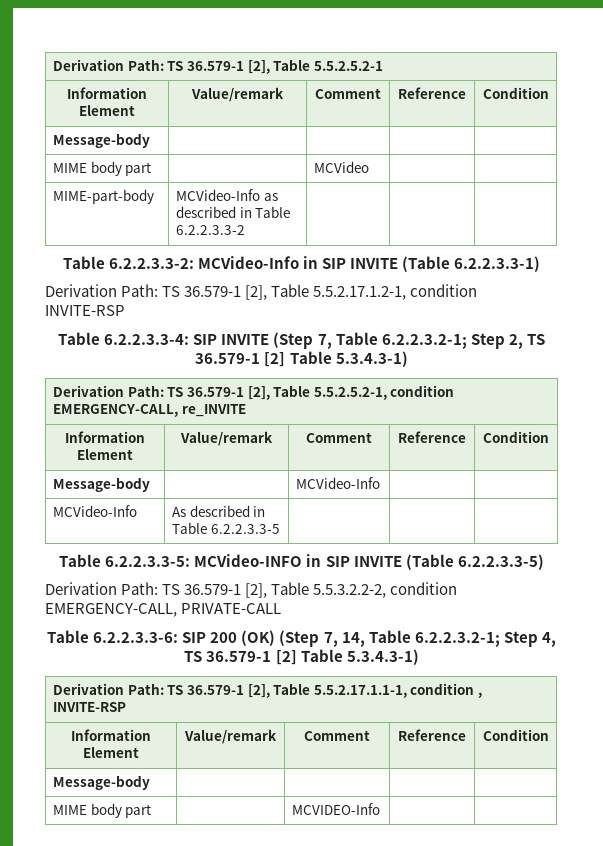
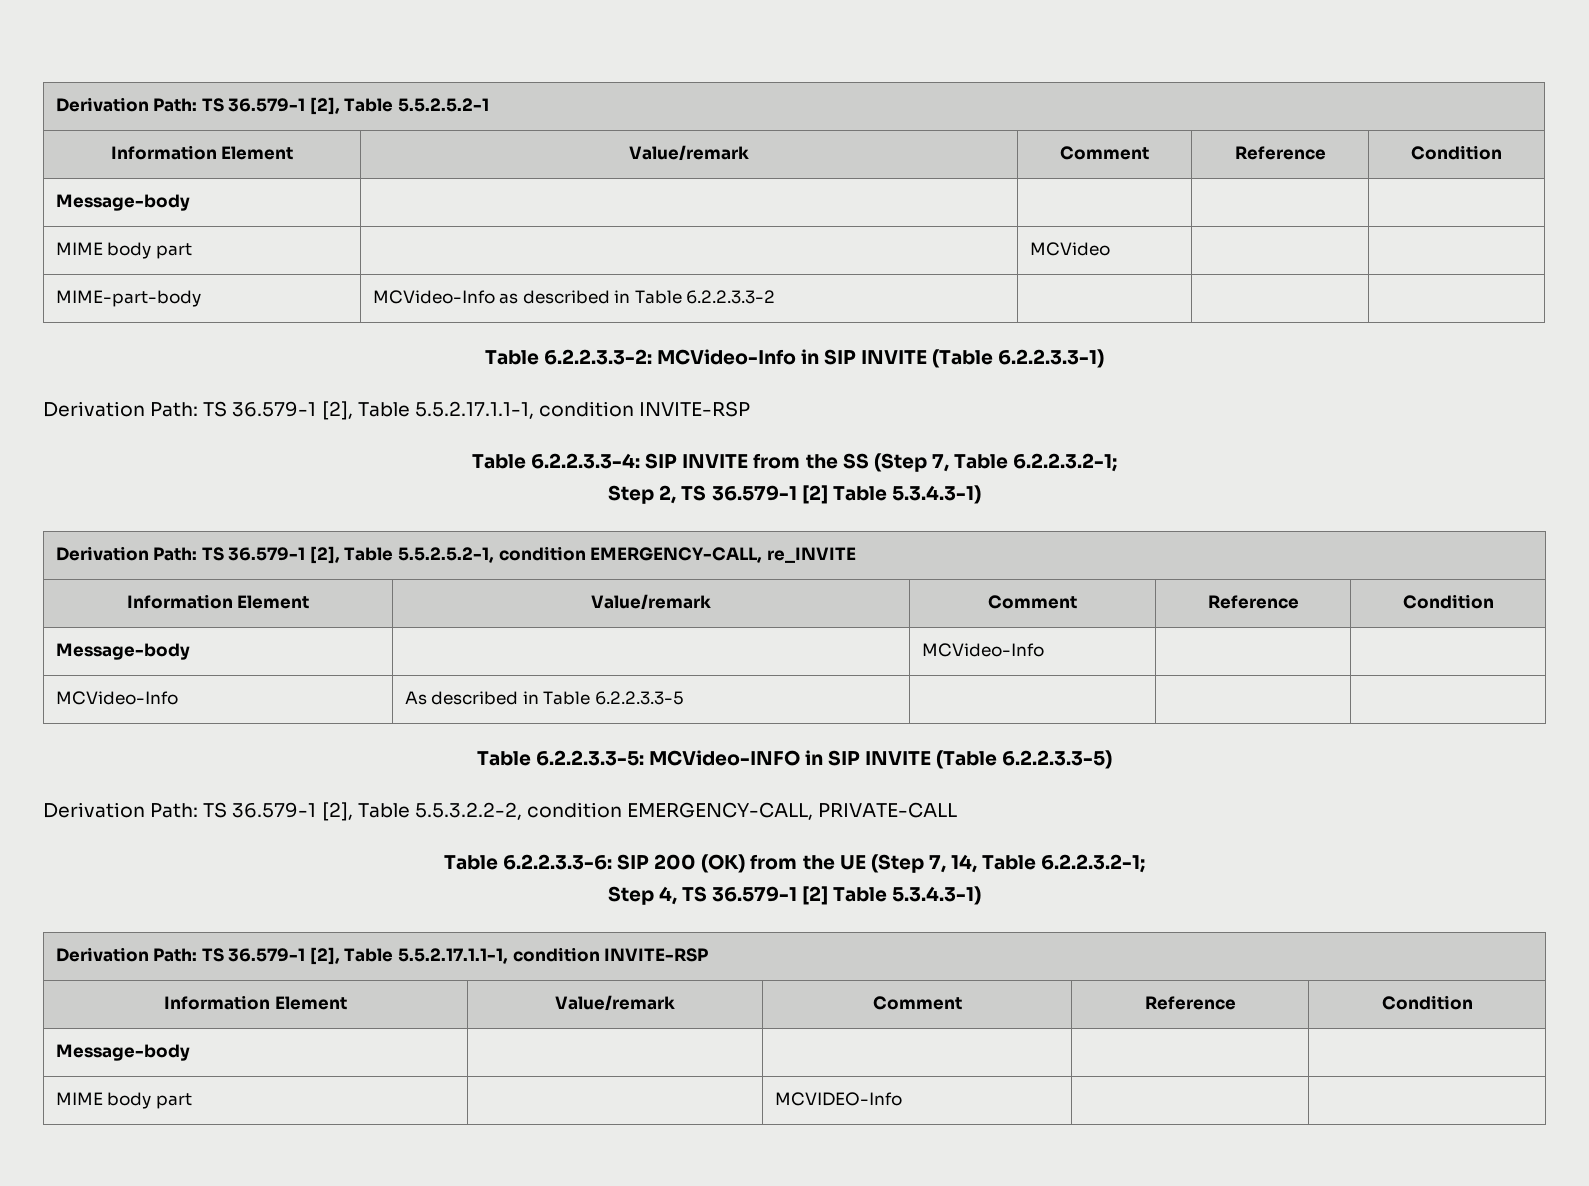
[313,286,407,300] 5.5.2.17.1.2-1, -> [414,401,534,419] 5.5.2.17.1.1-1,
(270, 339) none -> [753,453,869,469] from the SS
(467, 341) none -> (1118, 462) //
(276, 638) none -> [750,854,866,870] from the UE
(500, 639) none -> (1146, 863) //
[478,692,483,698] , -> (600, 954) none

